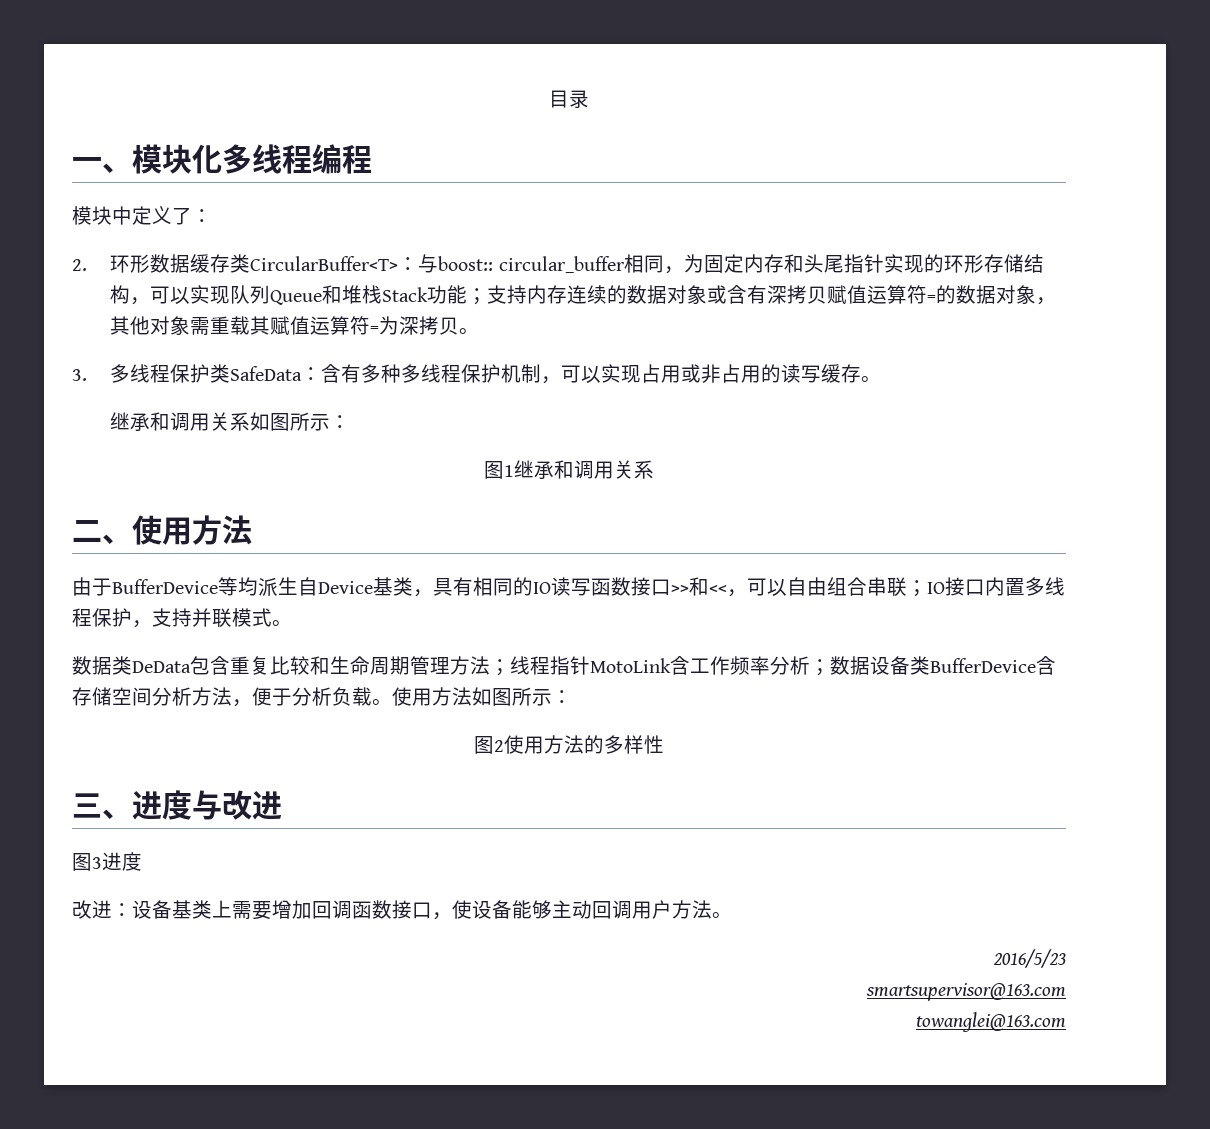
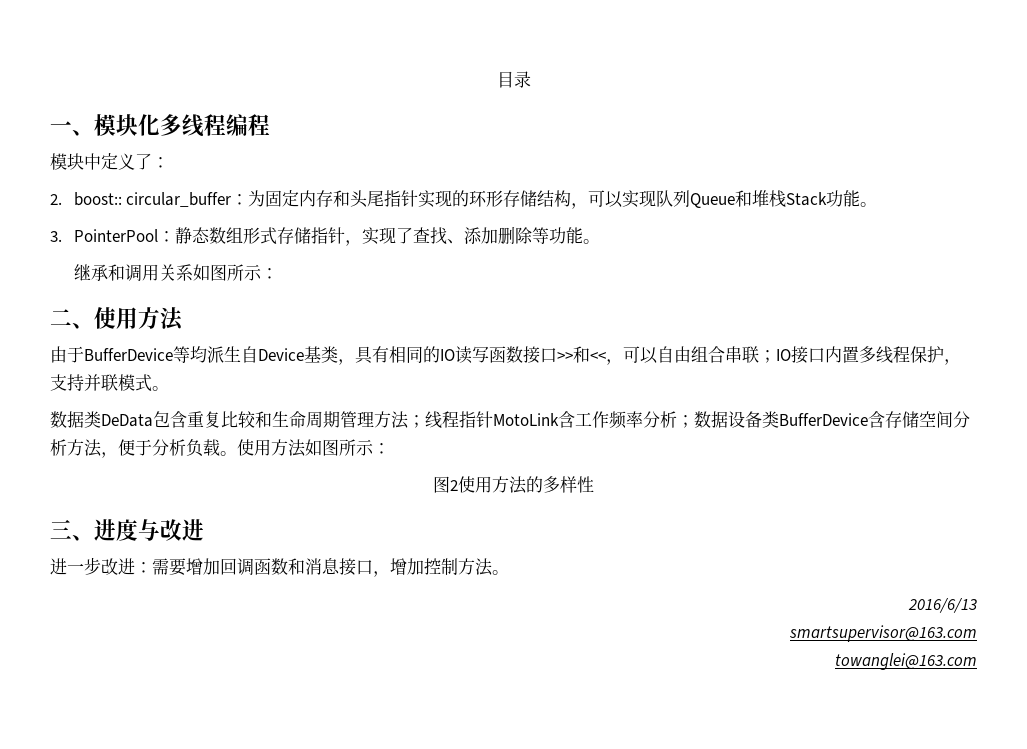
[110,254,439,273] 环形数据缓存类CircularBuffer<T>：与 -> (62, 199) none
[623,254,684,274] 相同， -> [231,194,249,205] ：
[467,285,1057,305] [110,316,480,335] [72,364,862,384] ；支持内存连续的数据对象或含有深拷贝赋值运算符=的数据对象，其他对象需重载其赋值运算符=为深拷贝。 // 3.多线程保护类SafeData：含有多种多线程保护机制，可以实现占用或非占用的读写缓存 -> [860,202,878,207] [50,226,583,246] 。 // 3. PointerPool：静态数组形式存储指针，实现了查找、添加删除等功能
[484,460,654,479] // 图1继承和调用关系 -> (278, 273) none
[72,852,142,871] [72,900,672,920] 图3进度 // 改进：设备基类上需要增加回调函数接口，使设备能够主动回调用户 -> [50,557,458,577] 进一步改进：需要增加回调函数和消息接口，增加控制
[993,949,1066,968] 2016/5/23 -> [908,598,977,613] 2016/6/13

